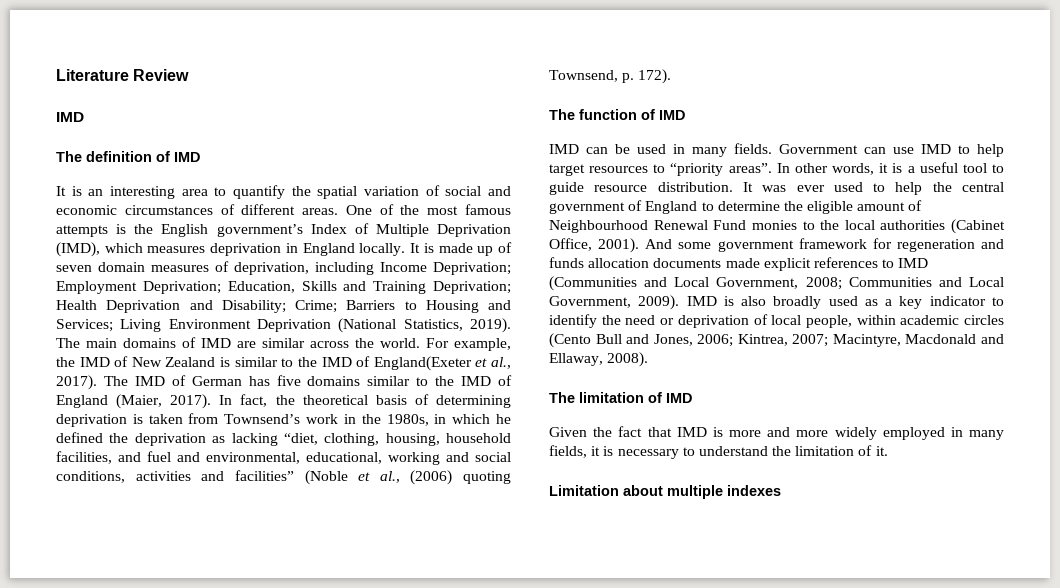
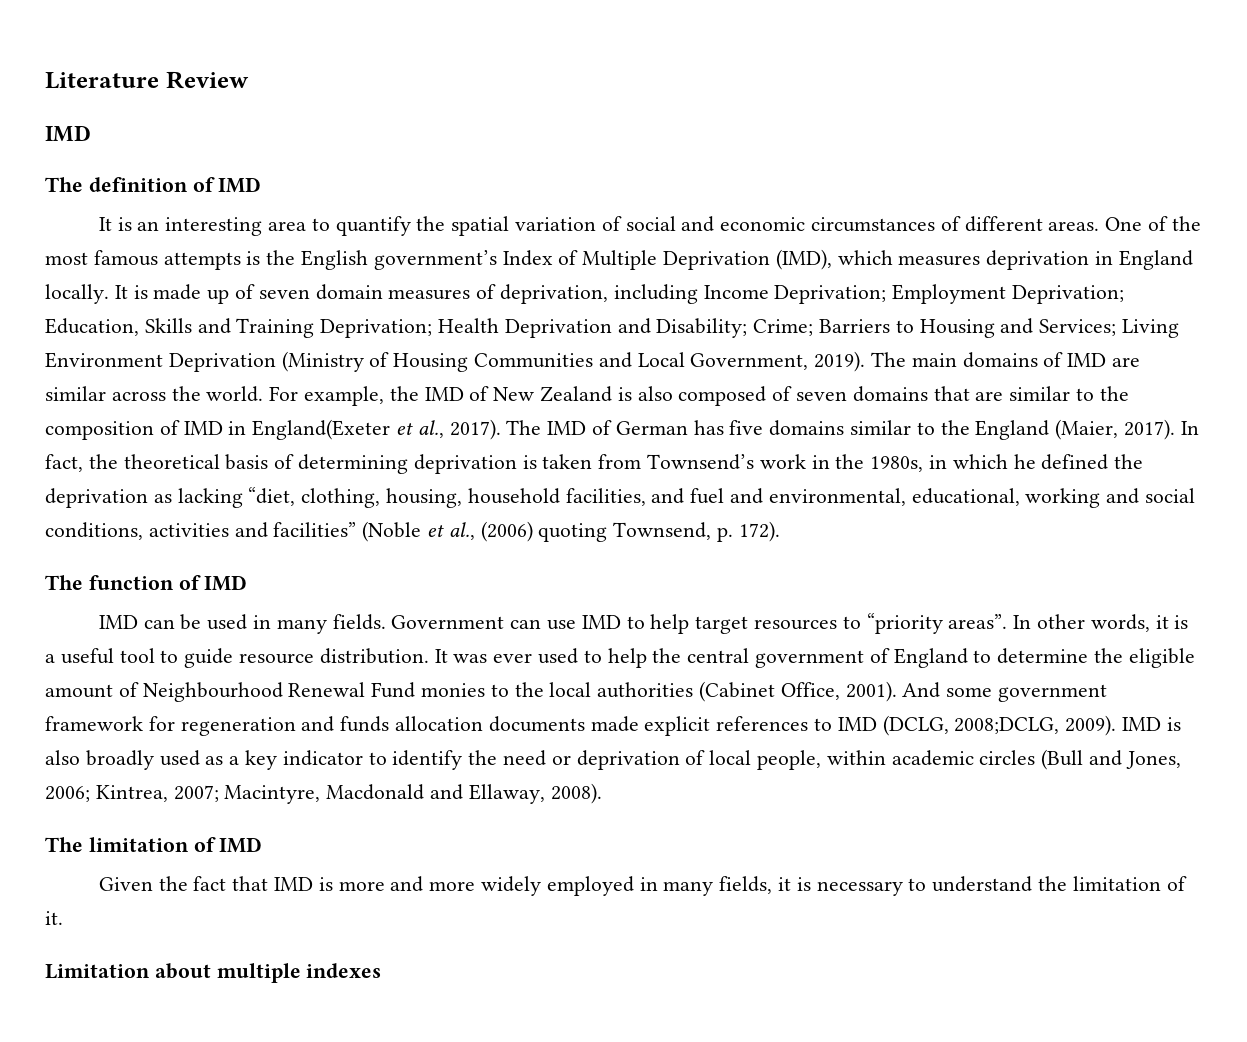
[338,318,463,333] (National Statistics, -> [281,351,809,372] (Ministry of Housing Communities and Local Government,
[234,356,371,367] similar to the IMD of -> [637,386,1129,406] [45,420,247,440] also composed of seven domains that are similar to the composition of IMD in
[461,375,512,386] IMD of -> (970, 427) none
[549,276,1004,291] [549,296,631,308] (Communities and Local Government, 2008; Communities and Local Government, -> [882,715,1060,736] (DCLG, 2008;DCLG,
[549,333,622,348] (Cento Bull -> [1041,749,1084,770] (Bull

